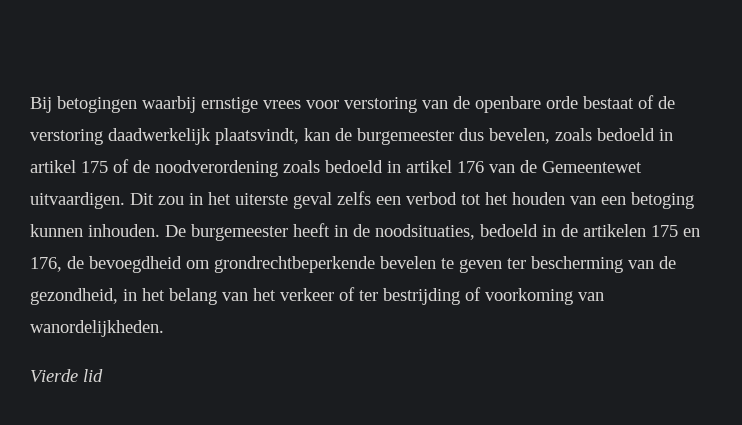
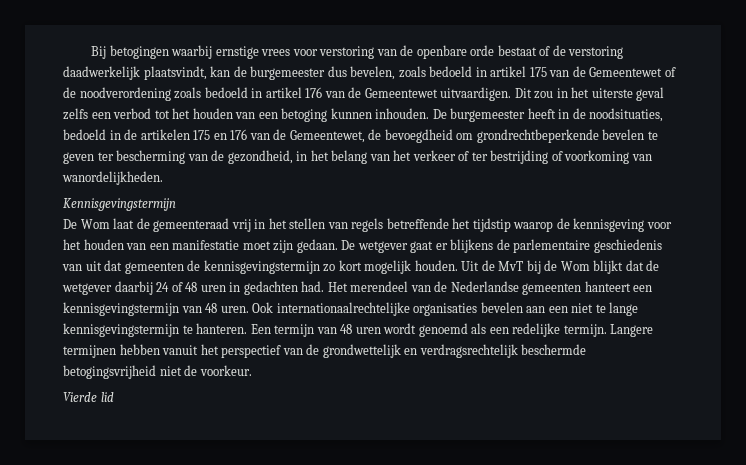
(108, 167) none -> [549,66,663,77] van de Gemeentewet
[30,257,62,272] 176, -> [230,129,365,143] 176 van de Gemeentewet,
(164, 328) none -> [63,198,176,211] [63,218,672,232] [63,239,662,253] [62,260,660,274] [62,281,653,295] [63,302,639,316] [63,323,654,337] [63,344,587,358] [63,365,252,379] // Kennisgevingstermijn // De Wom laat de gemeenteraad vrij in het stellen van regels betreffende het tijdstip waarop de kennisgeving voor het houden van een manifestatie moet zijn gedaan. De wetgever gaat er blijkens de parlementaire geschiedenis van uit dat gemeenten de kennisgevingstermijn zo kort mogelijk houden. Uit de MvT bij de Wom blijkt dat de wetgever daarbij 24 of 48 uren in gedachten had. Het merendeel van de Nederlandse gemeenten hanteert een kennisgevingstermijn van 48 uren. Ook internationaalrechtelijke organisaties bevelen aan een niet te lange kennisgevingstermijn te hanteren. Een termijn van 48 uren wordt genoemd als een redelijke termijn. Langere termijnen hebben vanuit het perspectief van de grondwettelijk en verdragsrechtelijk beschermde betogingsvrijheid niet de voorkeur.

